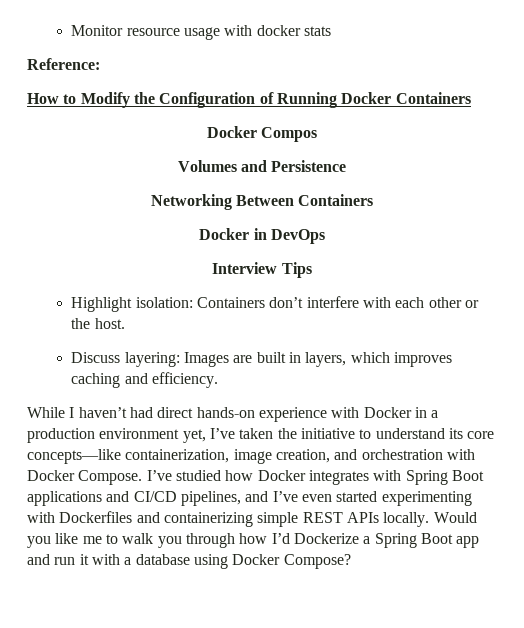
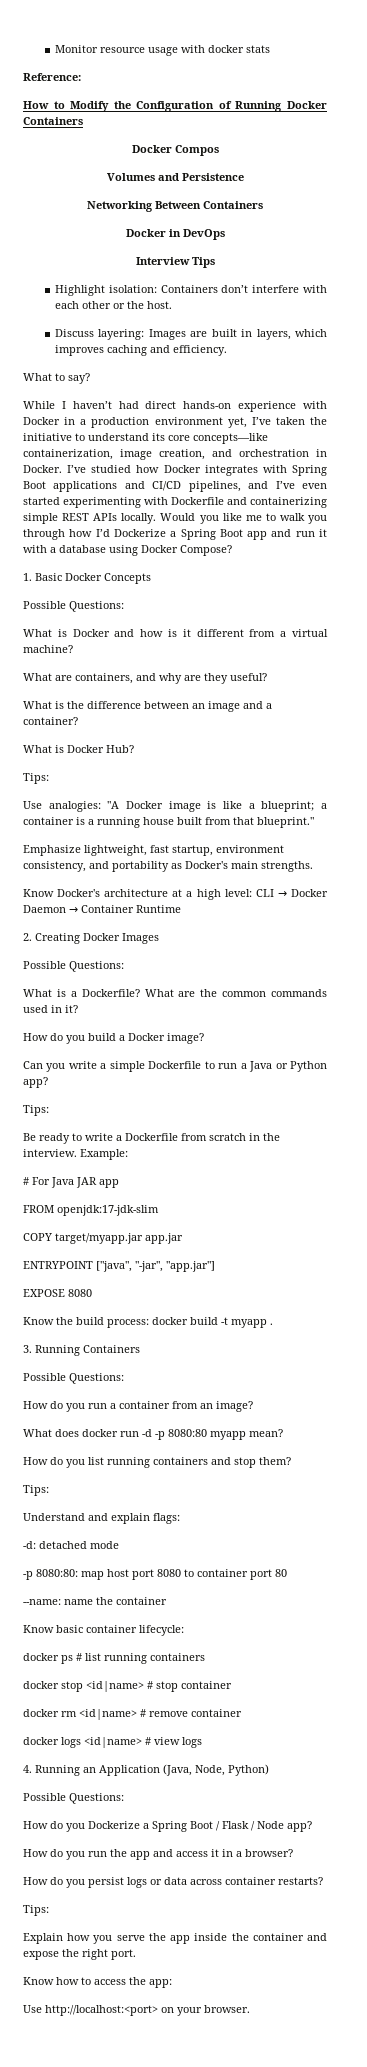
(218, 380) none -> [23,373,90,384] // What to say?
[446,449,475,460] [27,470,143,485] with Docker Compose. -> [316,449,327,457] [23,465,62,473] in Docker.
[59,511,133,523] Dockerfiles -> [171,497,224,505] Dockerfile
(351, 561) none -> [23,573,151,584] [23,601,124,612] [23,629,329,637] [23,645,73,653] [23,673,267,684] [23,701,272,712] [23,717,78,725] [23,745,134,753] [23,773,49,784] [23,801,327,812] [23,817,314,828] [23,845,284,856] [23,861,313,872] [23,889,328,900] [23,905,181,913] [23,933,159,944] [23,961,124,972] [23,989,327,997] [23,1005,78,1013] [23,1033,204,1044] [23,1061,328,1072] [23,1077,48,1088] [23,1105,49,1116] [23,1133,280,1144] [23,1149,128,1160] [23,1177,119,1188] [23,1205,159,1216] [23,1233,183,1244] [23,1261,215,1272] [23,1289,92,1297] [23,1317,273,1328] [23,1345,140,1356] [23,1373,124,1384] [23,1401,253,1412] [23,1429,283,1440] [23,1457,291,1468] [23,1485,49,1496] [23,1513,180,1524] [23,1541,119,1549] [23,1569,287,1580] [23,1597,167,1605] [23,1625,184,1636] [23,1653,205,1664] [23,1681,232,1692] [23,1709,242,1720] [23,1737,202,1748] [23,1764,269,1776] [23,1793,124,1804] [23,1821,312,1832] [23,1849,293,1860] [23,1877,323,1888] [23,1905,49,1916] [23,1933,328,1944] [23,1949,136,1960] [23,1977,172,1988] [23,2005,250,2016] // 1. Basic Docker Concepts // Possible Questions: // What is Docker and how is it different from a virtual machine? // What are containers, and why are they useful? // What is the difference between an image and a container? // What is Docker Hub? // Tips: // Use analogies: "A Docker image is like a blueprint; a container is a running house built from that blueprint." // Emphasize lightweight, fast startup, environment consistency, and portability as Docker's main strengths. // Know Docker's architecture at a high level: CLI → Docker Daemon → Container Runtime // 2. Creating Docker Images // Possible Questions: // What is a Dockerfile? What are the common commands used in it? // How do you build a Docker image? // Can you write a simple Dockerfile to run a Java or Python app? // Tips: // Be ready to write a Dockerfile from scratch in the interview. Example: // # For Java JAR app // FROM openjdk:17-jdk-slim // COPY target/myapp.jar app.jar // ENTRYPOINT ["java", "-jar", "app.jar"] // EXPOSE 8080 // Know the build process: docker build -t myapp . // 3. Running Containers // Possible Questions: // How do you run a container from an image? // What does docker run -d -p 8080:80 myapp mean? // How do you list running containers and stop them? // Tips: // Understand and explain flags: // -d: detached mode // -p 8080:80: map host port 8080 to container port 80 // --name: name the container // Know basic container lifecycle: // docker ps # list running containers // docker stop <id|name> # stop container // docker rm <id|name> # remove container // docker logs <id|name> # view logs // 4. Running an Application (Java, Node, Python) // Possible Questions: // How do you Dockerize a Spring Boot / Flask / Node app? // How do you run the app and access it in a browser? // How do you persist logs or data across container restarts? // Tips: // Explain how you serve the app inside the container and expose the right port. // Know how to access the app: // Use http://localhost:<port> on your browser.

